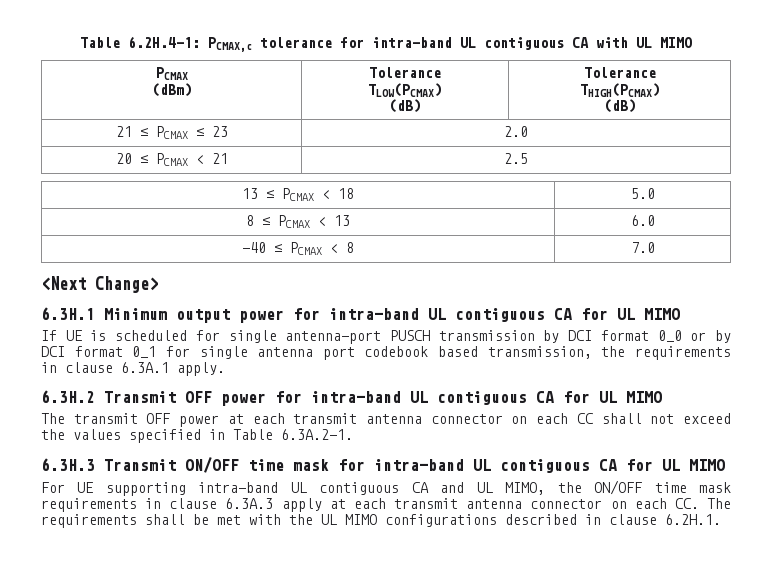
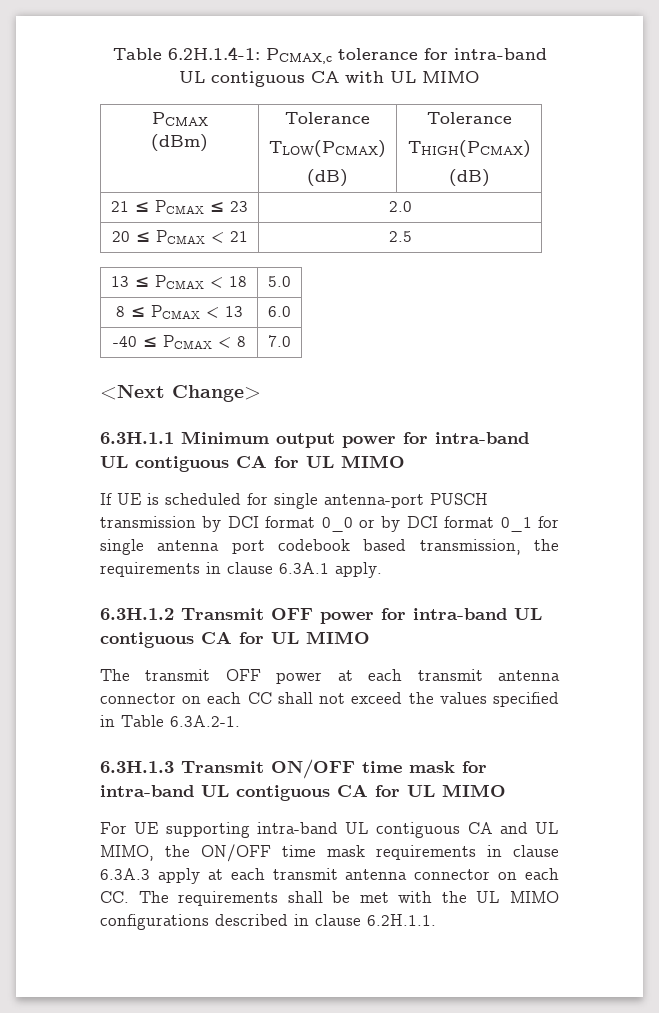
[80,36,200,48] Table 6.2H.4-1: -> [112,47,260,60] Table 6.2H.1.4-1:
[41,307,95,320] 6.3H.1 -> [100,432,174,444] 6.3H.1.1
[41,390,95,403] 6.3H.2 -> [100,608,174,620] 6.3H.1.2
[41,458,95,471] 6.3H.3 -> [100,761,174,773] 6.3H.1.3
[665,514,721,525] 6.2H.1. -> [367,914,436,926] 6.2H.1.1.

